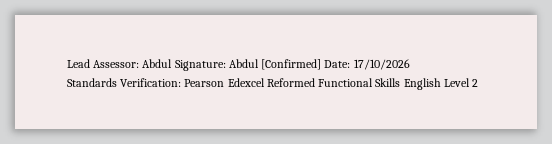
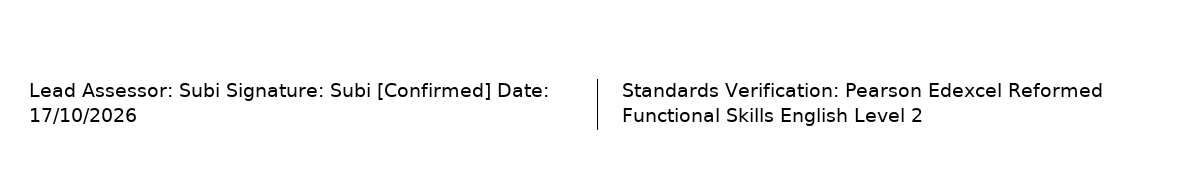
[142,59,259,71] Abdul Signature: Abdul -> [179,83,371,101] Subi Signature: Subi

